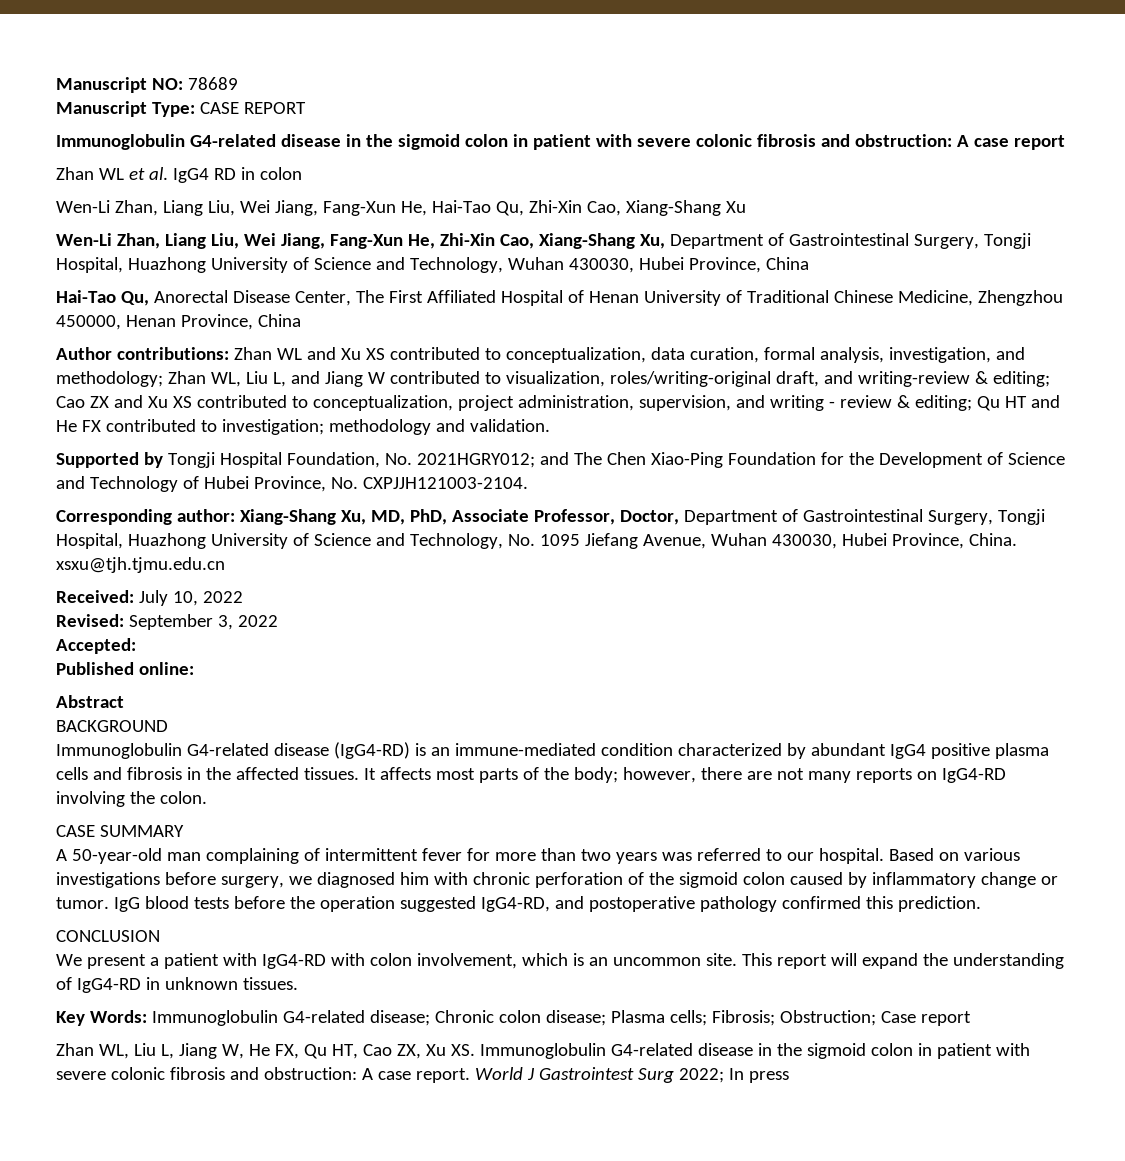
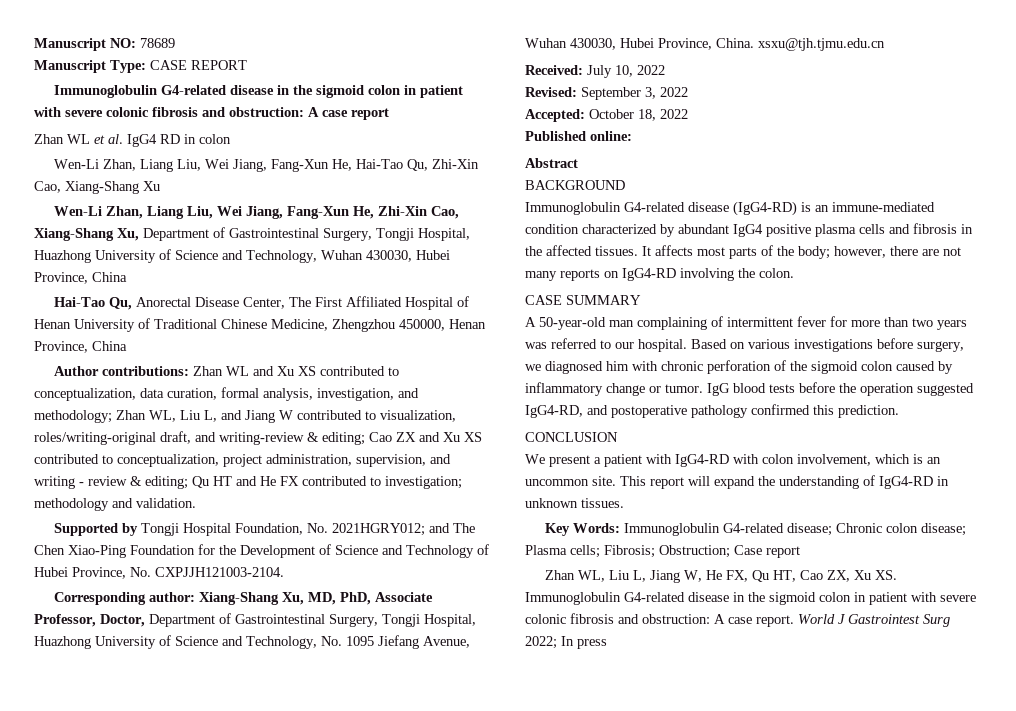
(136, 646) none -> [589,109,688,121] October 18, 2022

